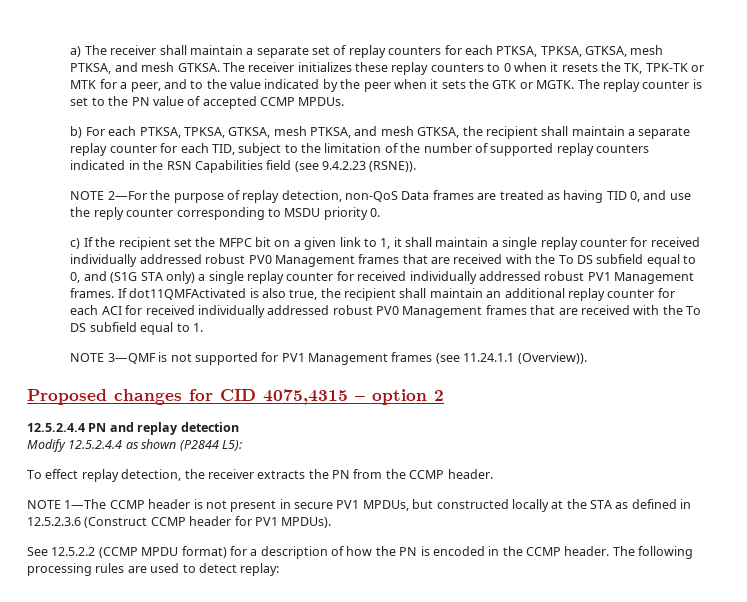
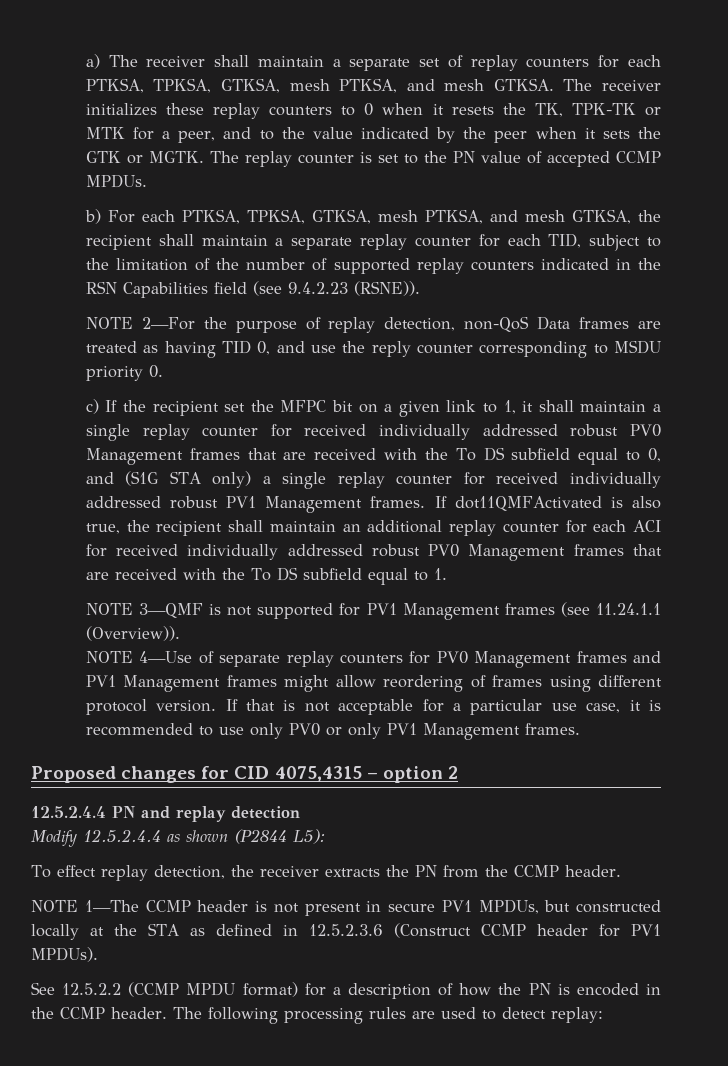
(587, 358) none -> [85,651,662,668] [85,675,662,692] [85,699,661,715] [85,723,580,740] // NOTE 4—Use of separate replay counters for PV0 Management frames and PV1 Management frames might allow reordering of frames using different protocol version. If that is not acceptable for a particular use case, it is recommended to use only PV0 or only PV1 Management frames.

